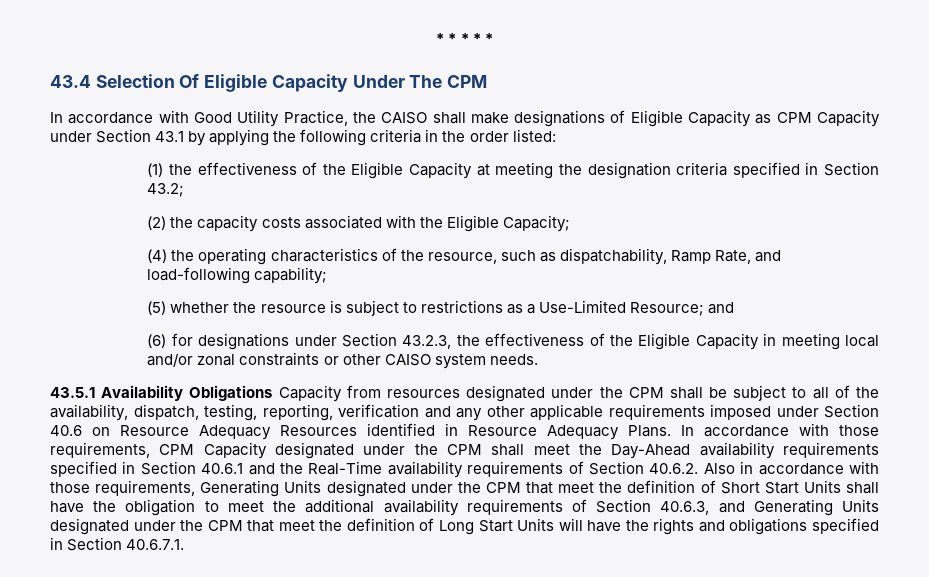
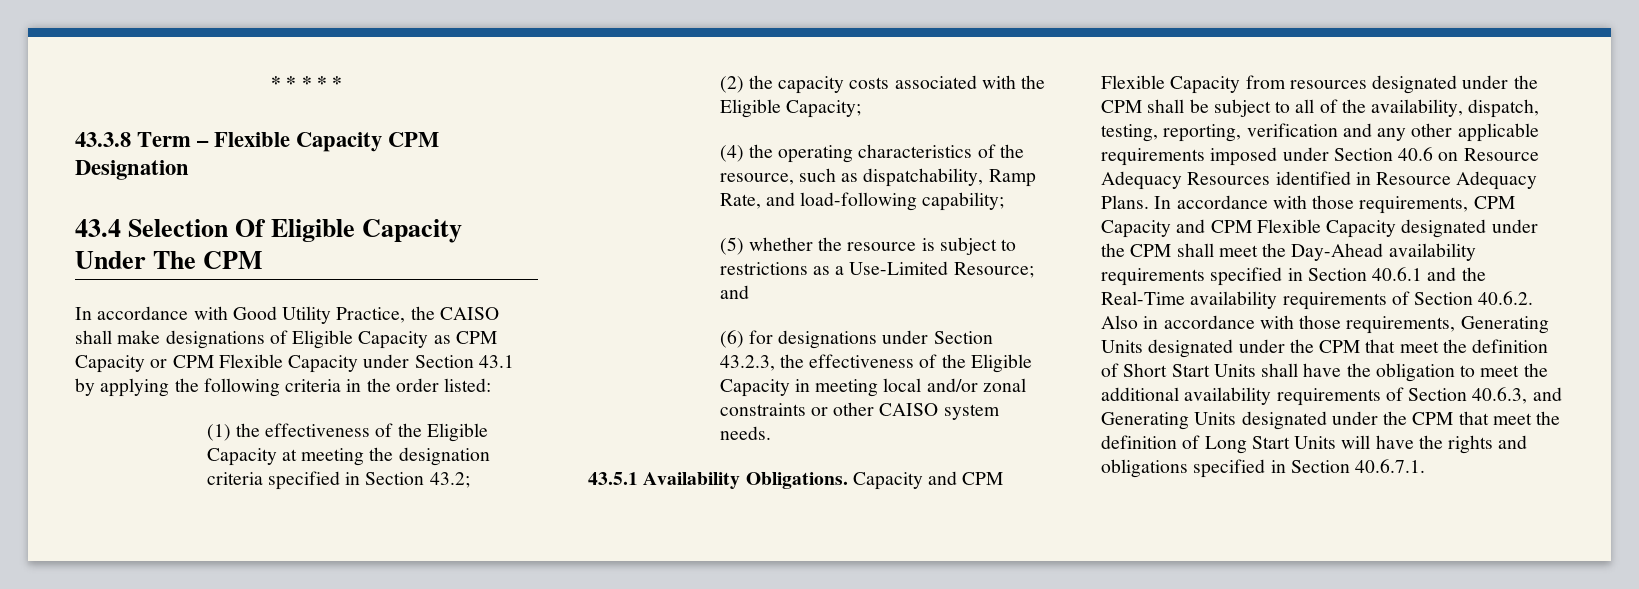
(493, 38) none -> [75,132,440,152] [75,160,189,180] // 43.3.8 Term – Flexible Capacity CPM Designation
(880, 118) none -> [150,354,359,373] or CPM Flexible Capacity
[189,385,273,401] Obligations -> [745,471,1004,490] [1101,75,1165,89] Obligations. Capacity and CPM Flexible
(267, 450) none -> [1176,219,1397,238] and CPM Flexible Capacity

